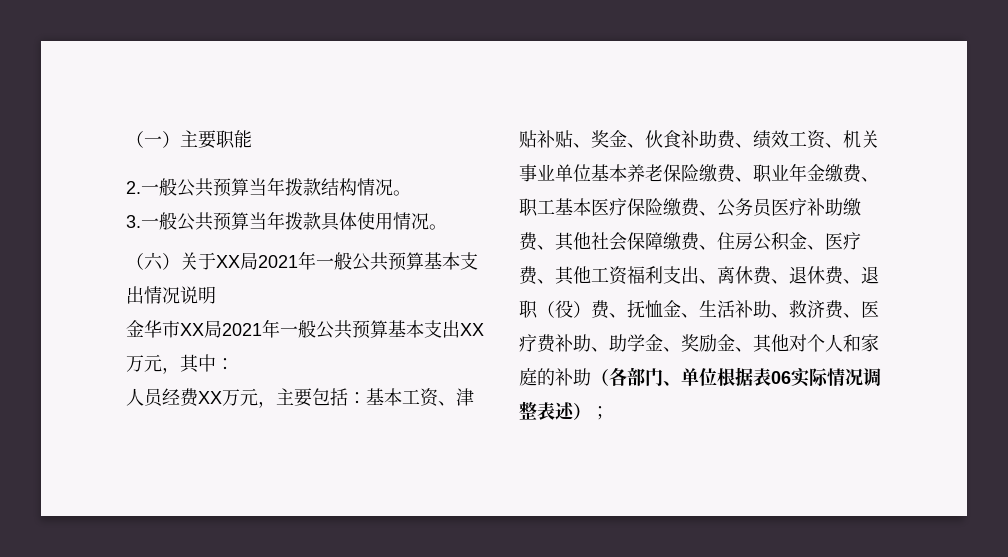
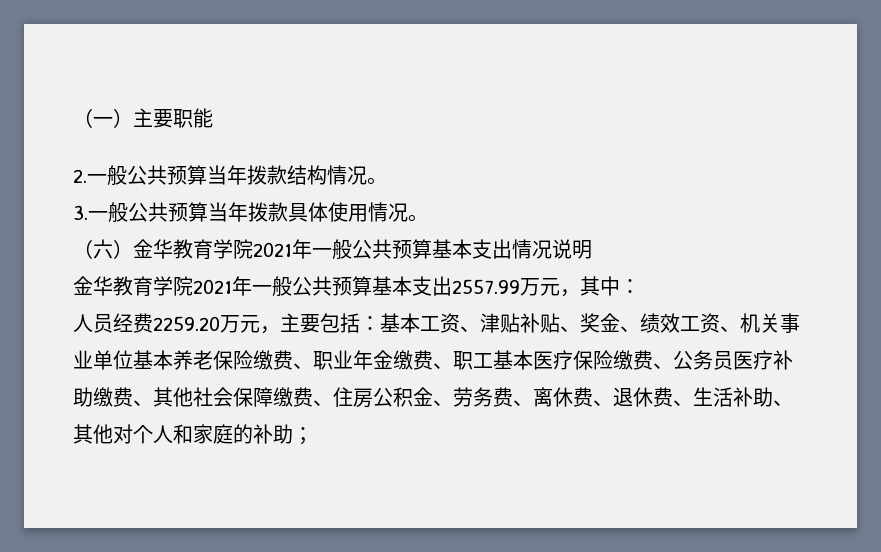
[180,252,258,270] 关于XX局 -> [133,239,253,259] 金华教育学院
[162,319,484,339] 市XX局2021年一般公共预算基本支出XX -> [113,276,520,296] 教育学院2021年一般公共预算基本支出2557.99
[198,391,222,404] XX -> [153,316,220,331] 2259.20
[645,130,753,149] 伙食补助费、 -> (640, 329) none
[825,232,861,250] [519,266,879,285] [519,300,879,319] [519,334,735,353] 医疗费、其他工资福利支出、离休费、退休费、退职（役）费、抚恤金、生活补助、救济费、医疗费补助、助学金、奖励金 -> [453,387,773,407] 劳务费、离休费、退休费、生活补助
[591,367,881,387] [519,401,591,420] （各部门、单位根据表06实际情况调整表述） -> (293, 434) none

